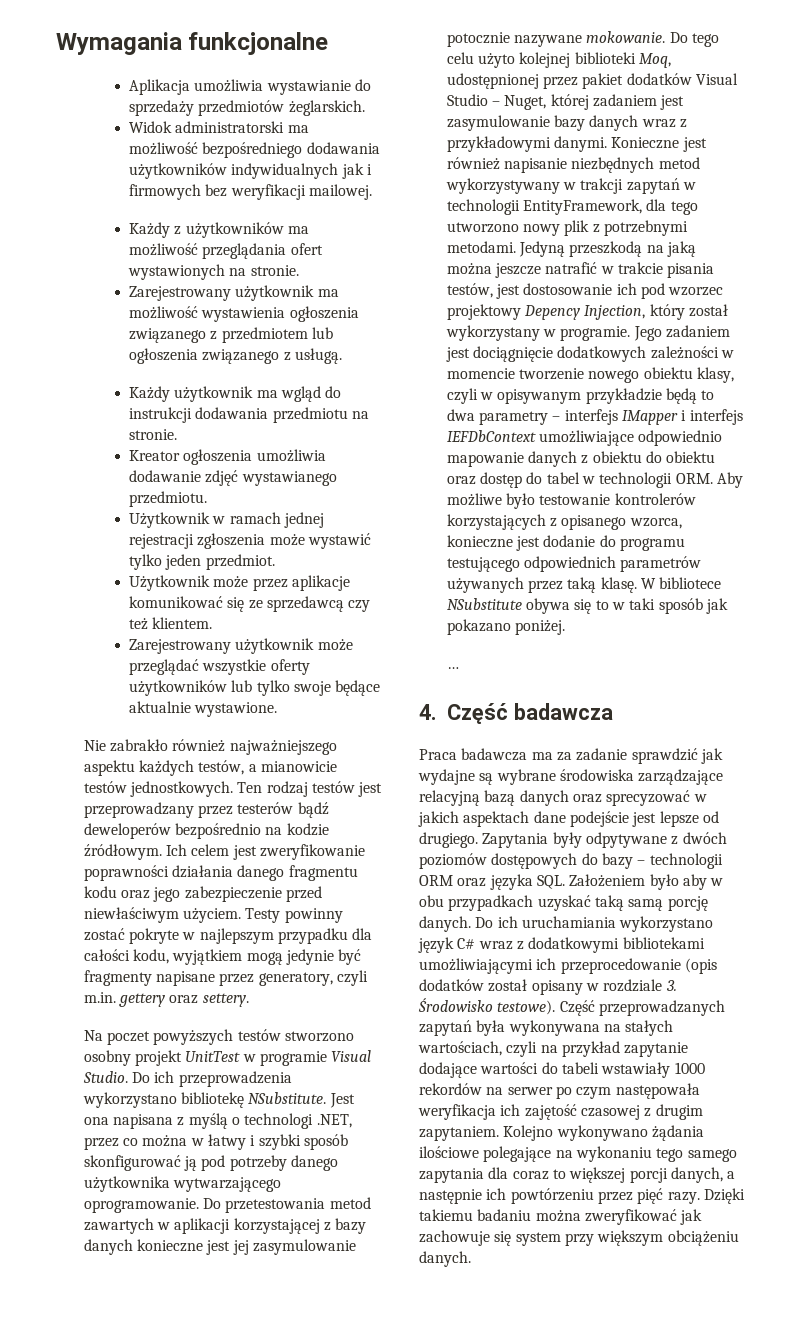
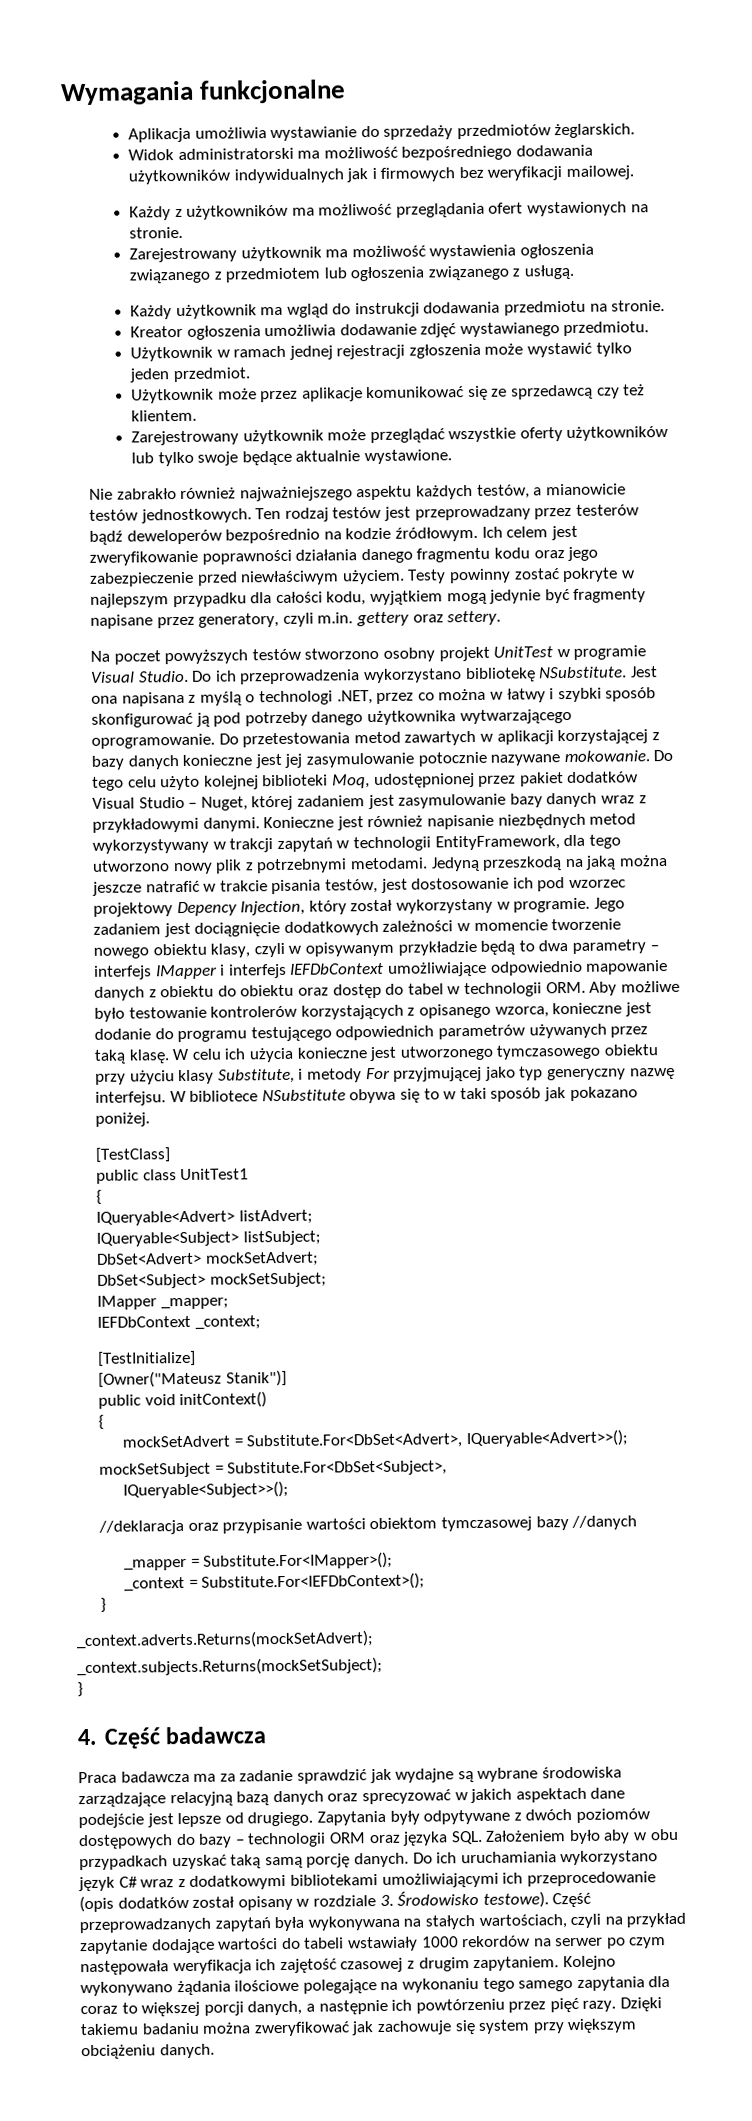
(657, 583) none -> [191,1044,659,1063] [95,1066,675,1085] [95,1090,187,1106] celu ich użycia konieczne jest utworzonego tymczasowego obiektu przy użyciu klasy Substitute, i metody For przyjmującej jako typ generyczny nazwę interfejsu. W
[446,667,459,669] … -> [95,1147,172,1163] [96,1168,250,1184] [96,1189,103,1205] [96,1209,313,1226] [96,1230,321,1247] [96,1251,319,1267] [97,1272,327,1289] [97,1295,229,1310] [97,1315,261,1330] [97,1350,197,1367] [98,1369,287,1388] [98,1391,268,1409] [98,1414,105,1430] [122,1429,628,1450] [99,1460,448,1478] [123,1480,290,1499] [98,1515,638,1535] [124,1551,394,1571] [124,1572,426,1592] [100,1597,107,1613] [76,1630,374,1650] [77,1656,383,1677] [77,1682,83,1698] [TestClass] // public class UnitTest1 // { // IQueryable<Advert> listAdvert; // IQueryable<Subject> listSubject; // DbSet<Advert> mockSetAdvert; // DbSet<Subject> mockSetSubject; // IMapper _mapper; // IEFDbContext _context; // [TestInitialize] // [Owner("Mateusz Stanik")] // public void initContext() // { // mockSetAdvert = Substitute.For<DbSet<Advert>, IQueryable<Advert>>(); // mockSetSubject = Substitute.For<DbSet<Subject>, // IQueryable<Subject>>(); // //deklaracja oraz przypisanie wartości obiektom tymczasowej bazy //danych // _mapper = Substitute.For<IMapper>(); // _context = Substitute.For<IEFDbContext>(); // } // _context.adverts.Returns(mockSetAdvert); // _context.subjects.Returns(mockSetSubject); // }

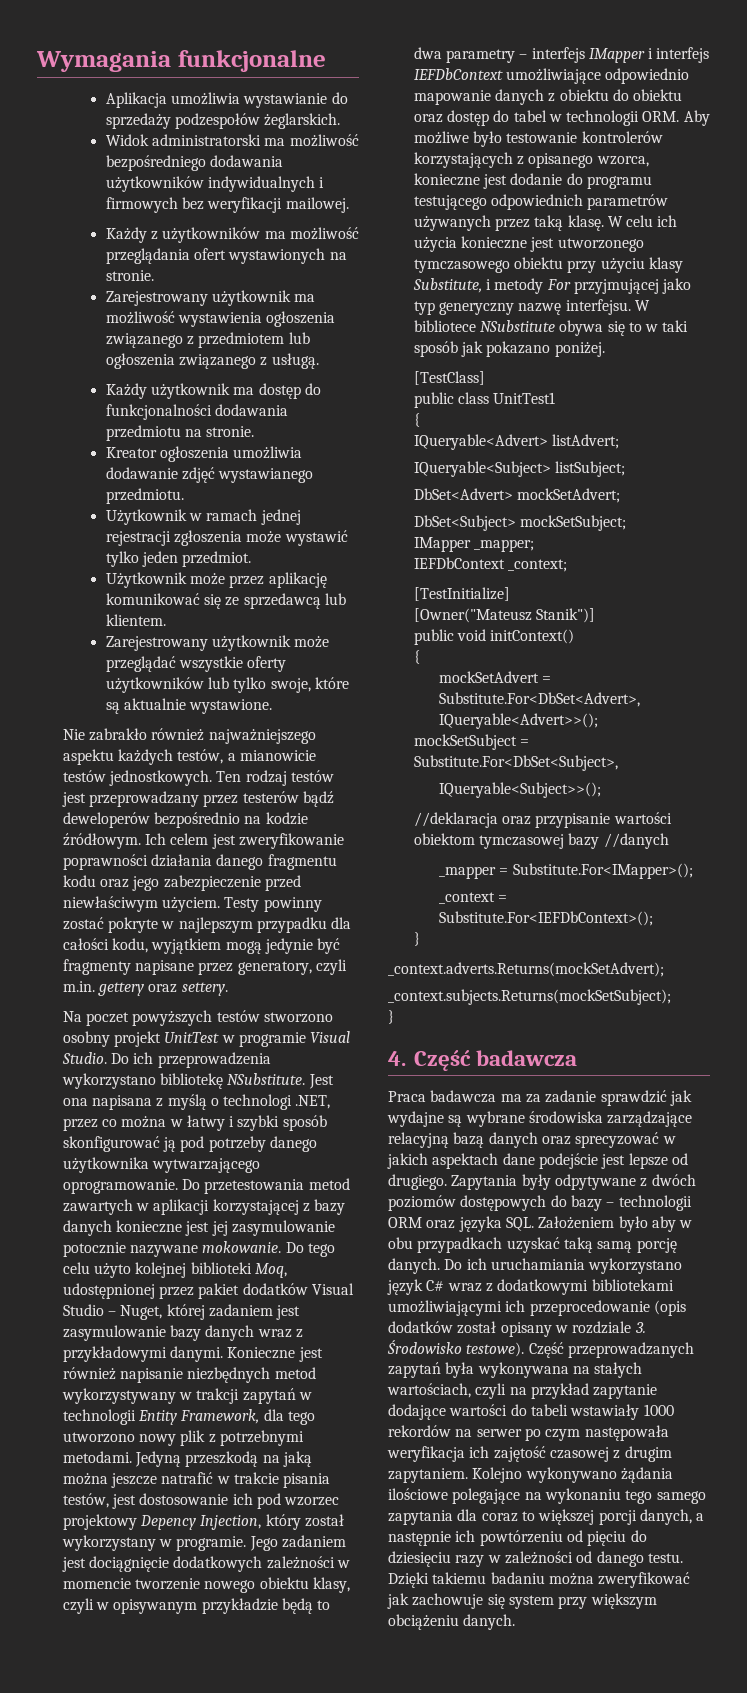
[456,124,551,140] przedmiotów -> [175,113,261,129] podzespołów
[346,168,369,183] jak -> (316, 184) none
[286,302,420,318] wgląd do instrukcji -> [258,383,321,399] [105,404,212,420] dostęp do funkcjonalności
[301,387,363,402] aplikacje -> [268,572,327,588] aplikację
[596,384,646,399] czy też -> [324,593,346,605] lub
[197,450,292,466] swoje będące -> [270,677,349,693] [105,702,120,714] swoje, które są
[434,835,560,851] EntityFramework, -> [137,1409,260,1425] Entity Framework,
[508,1997,617,2013] przez pięć razy. -> [566,1530,647,1546] [388,1551,683,1567] od pięciu do dziesięciu razy w zależności od danego testu.

